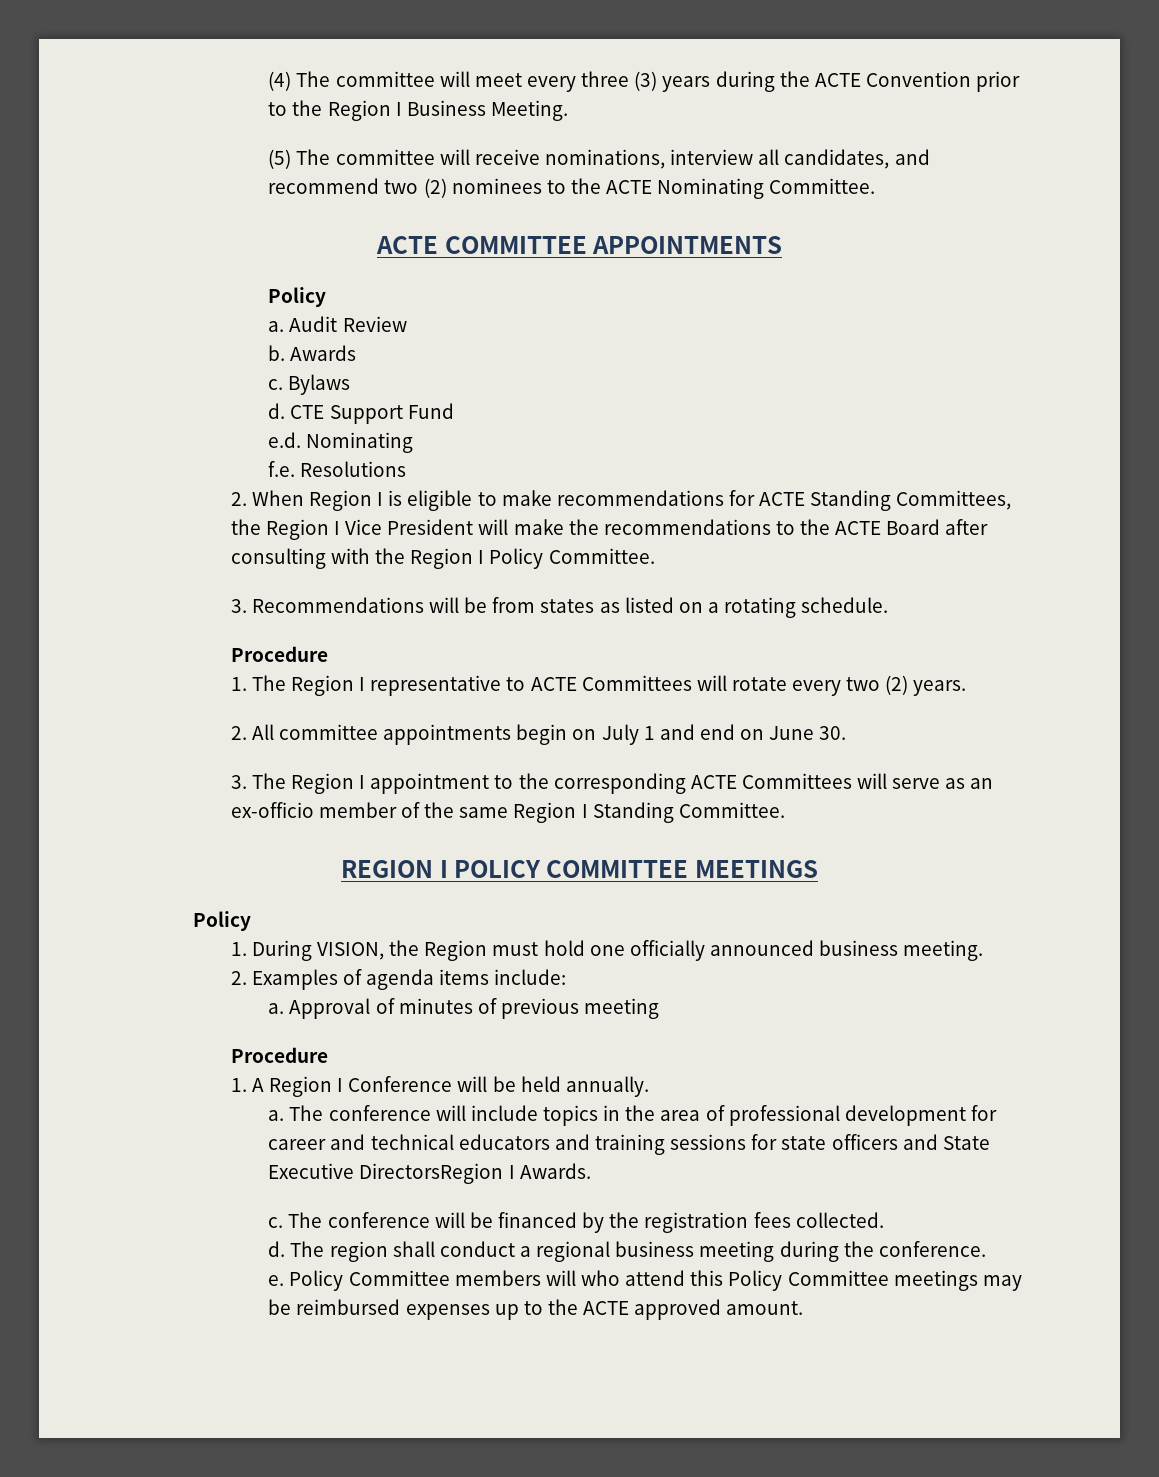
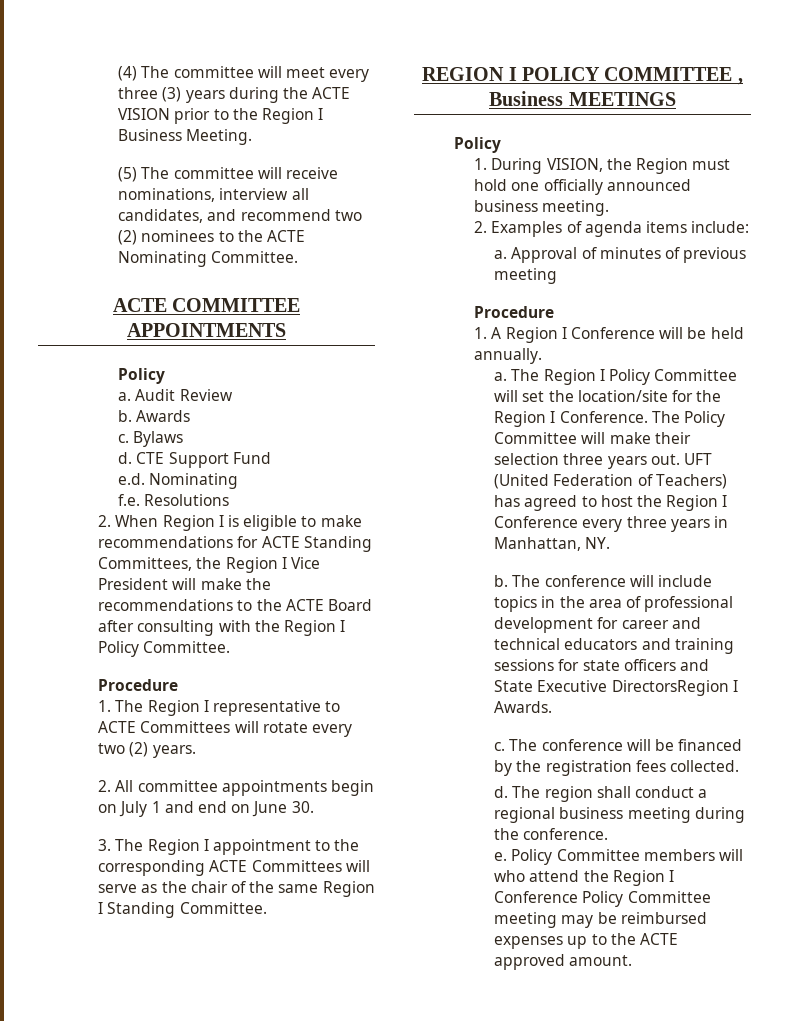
[865,71,971,87] Convention -> [118,108,171,120] VISION
[230,597,889,618] // 3. Recommendations will be from states as listed on a rotating schedule. -> (231, 647) none
[970,778,994,789] [230,802,397,818] an ex-officio member -> [161,881,228,893] the chair
(689, 869) none -> [737,78,743,85] [489,91,564,106] , Business
(324, 1113) none -> [543,369,738,385] [494,390,722,402] [494,411,726,427] [494,432,691,444] [494,453,713,469] [494,474,727,489] [494,495,728,511] [494,516,729,532] [494,537,611,551] [494,575,541,587] Region I Policy Committee will set the location/site for the Region I Conference. The Policy Committee will make their selection three years out. UFT (United Federation of Teachers) has agreed to host the Region I Conference every three years in Manhattan, NY. // b. The
[690,1270,978,1291] this Policy Committee meetings -> [583,870,675,886] [494,891,711,907] [494,912,558,928] the Region I Conference Policy Committee meeting

